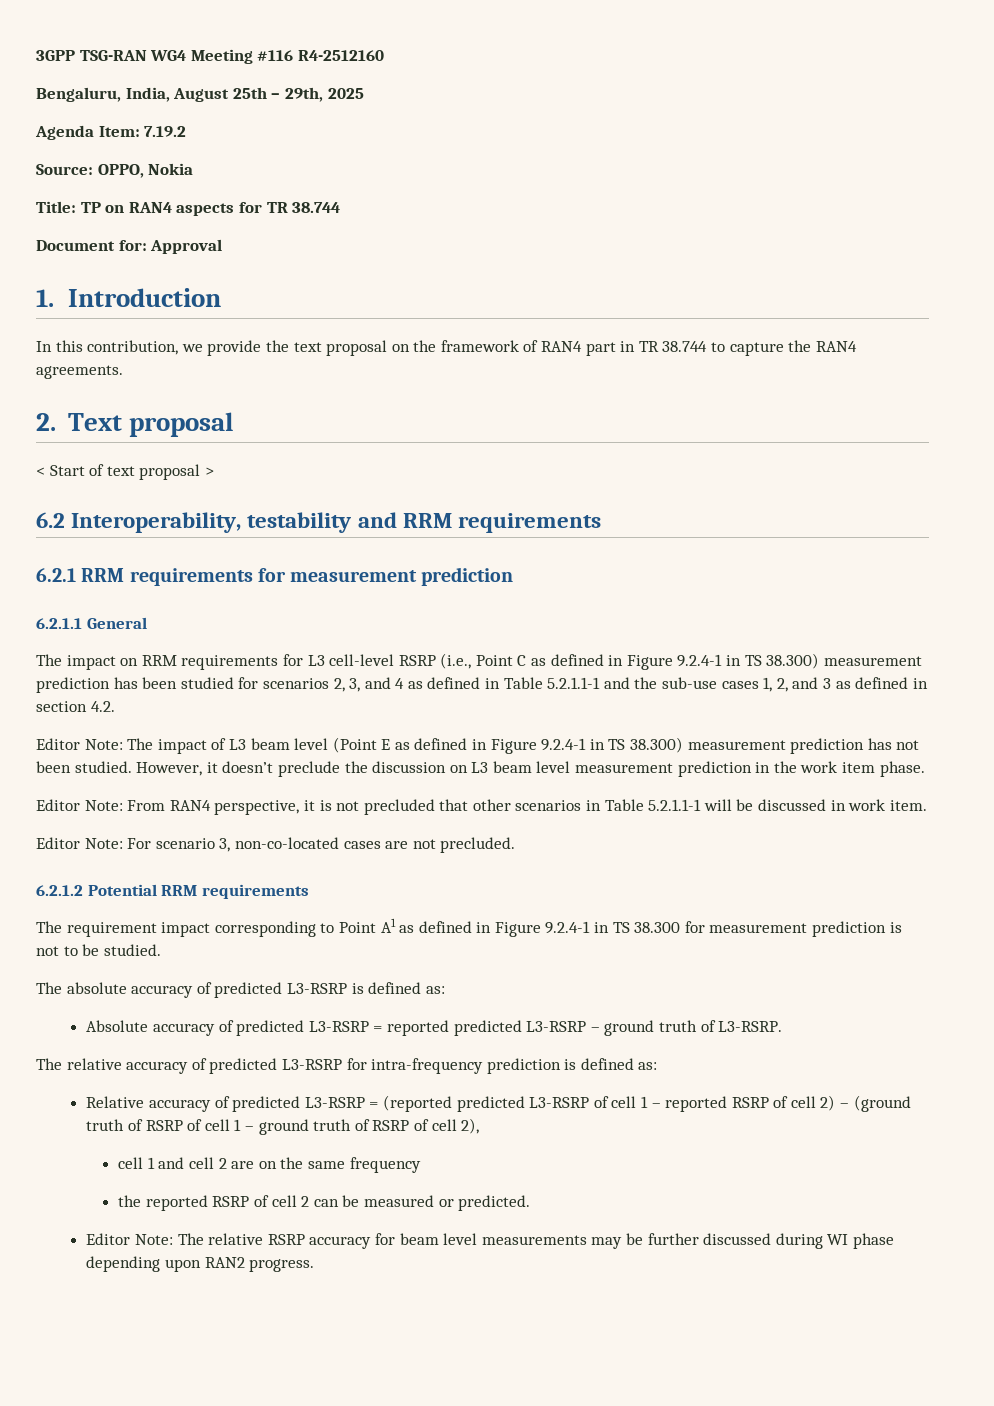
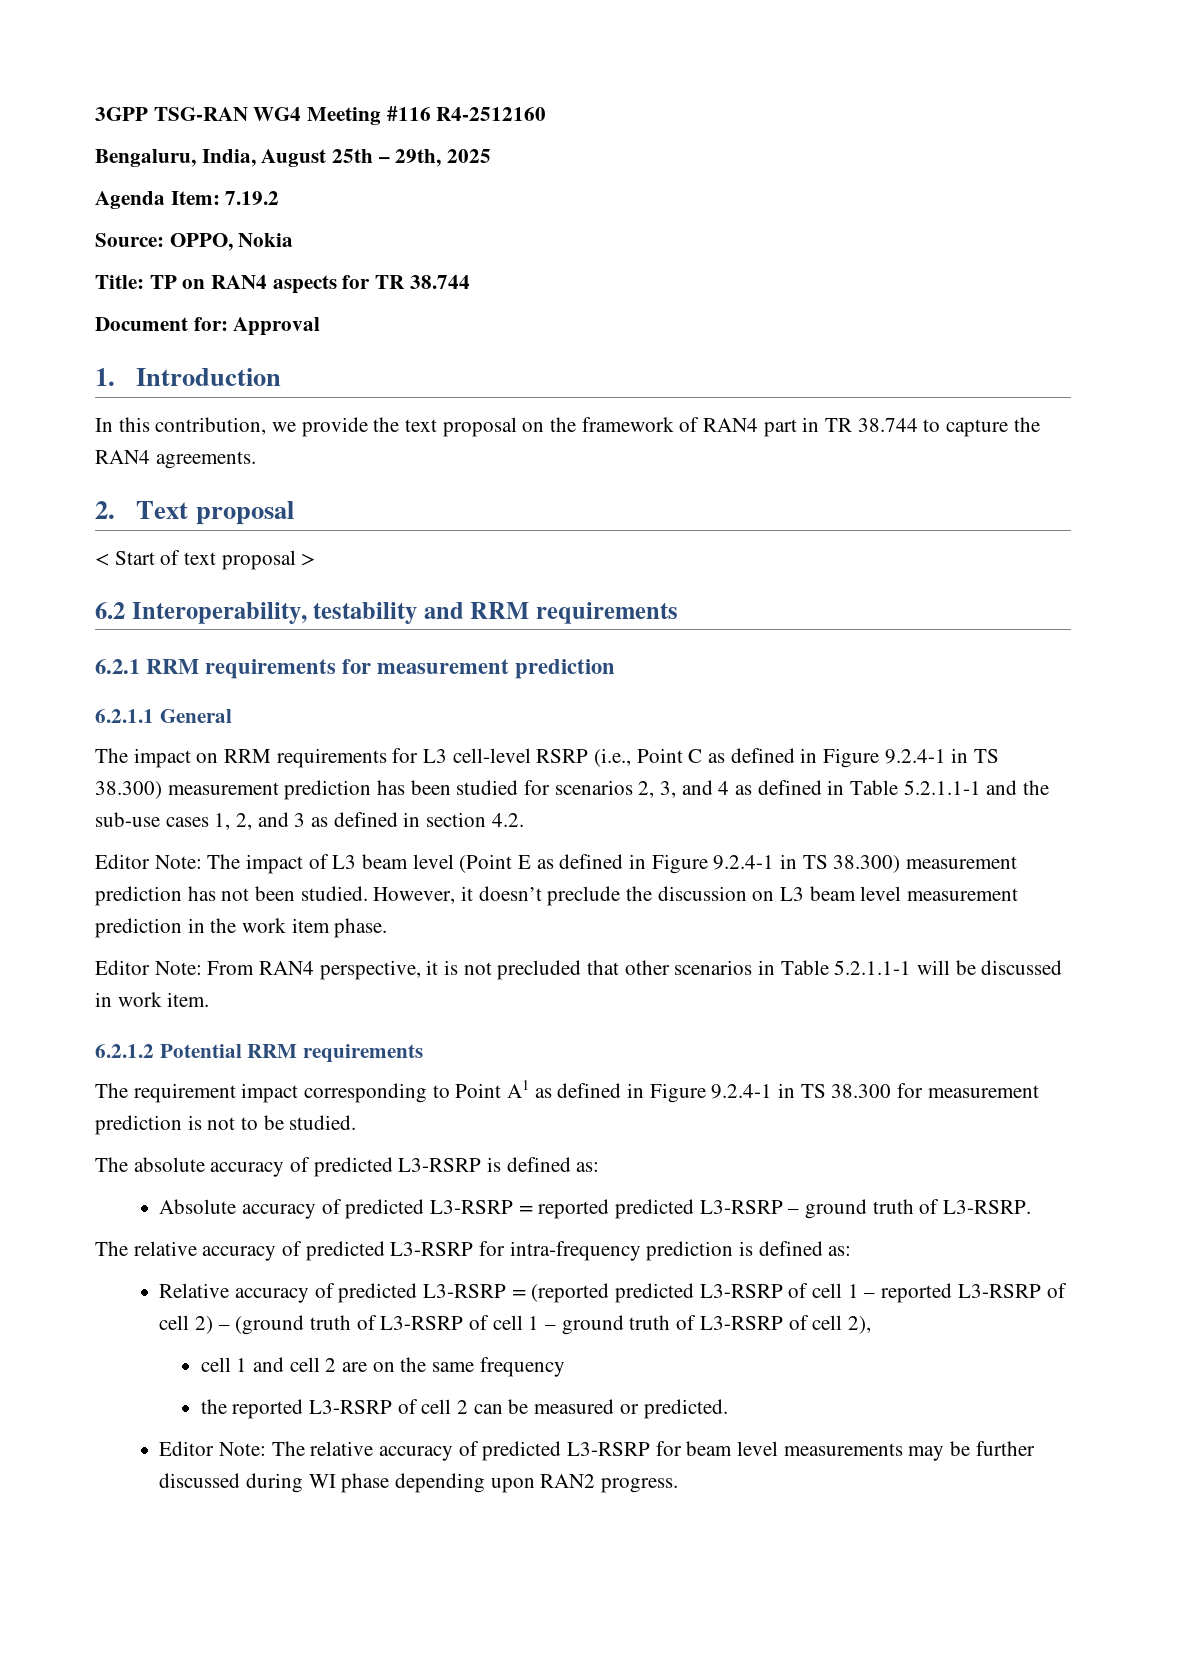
[36,837,516,853] // Editor Note: For scenario 3, non-co-located cases are not precluded. -> (210, 999) none
[731,1097,769,1108] RSRP -> [957,1284,1041,1298] L3-RSRP
[145,1120,183,1131] RSRP -> [380,1316,464,1330] L3-RSRP
[372,1120,410,1131] RSRP -> [699,1316,783,1330] L3-RSRP
[212,1196,250,1207] RSRP -> [309,1400,393,1414] L3-RSRP
[267,1234,372,1249] RSRP accuracy -> [379,1441,651,1461] accuracy of predicted L3-RSRP

